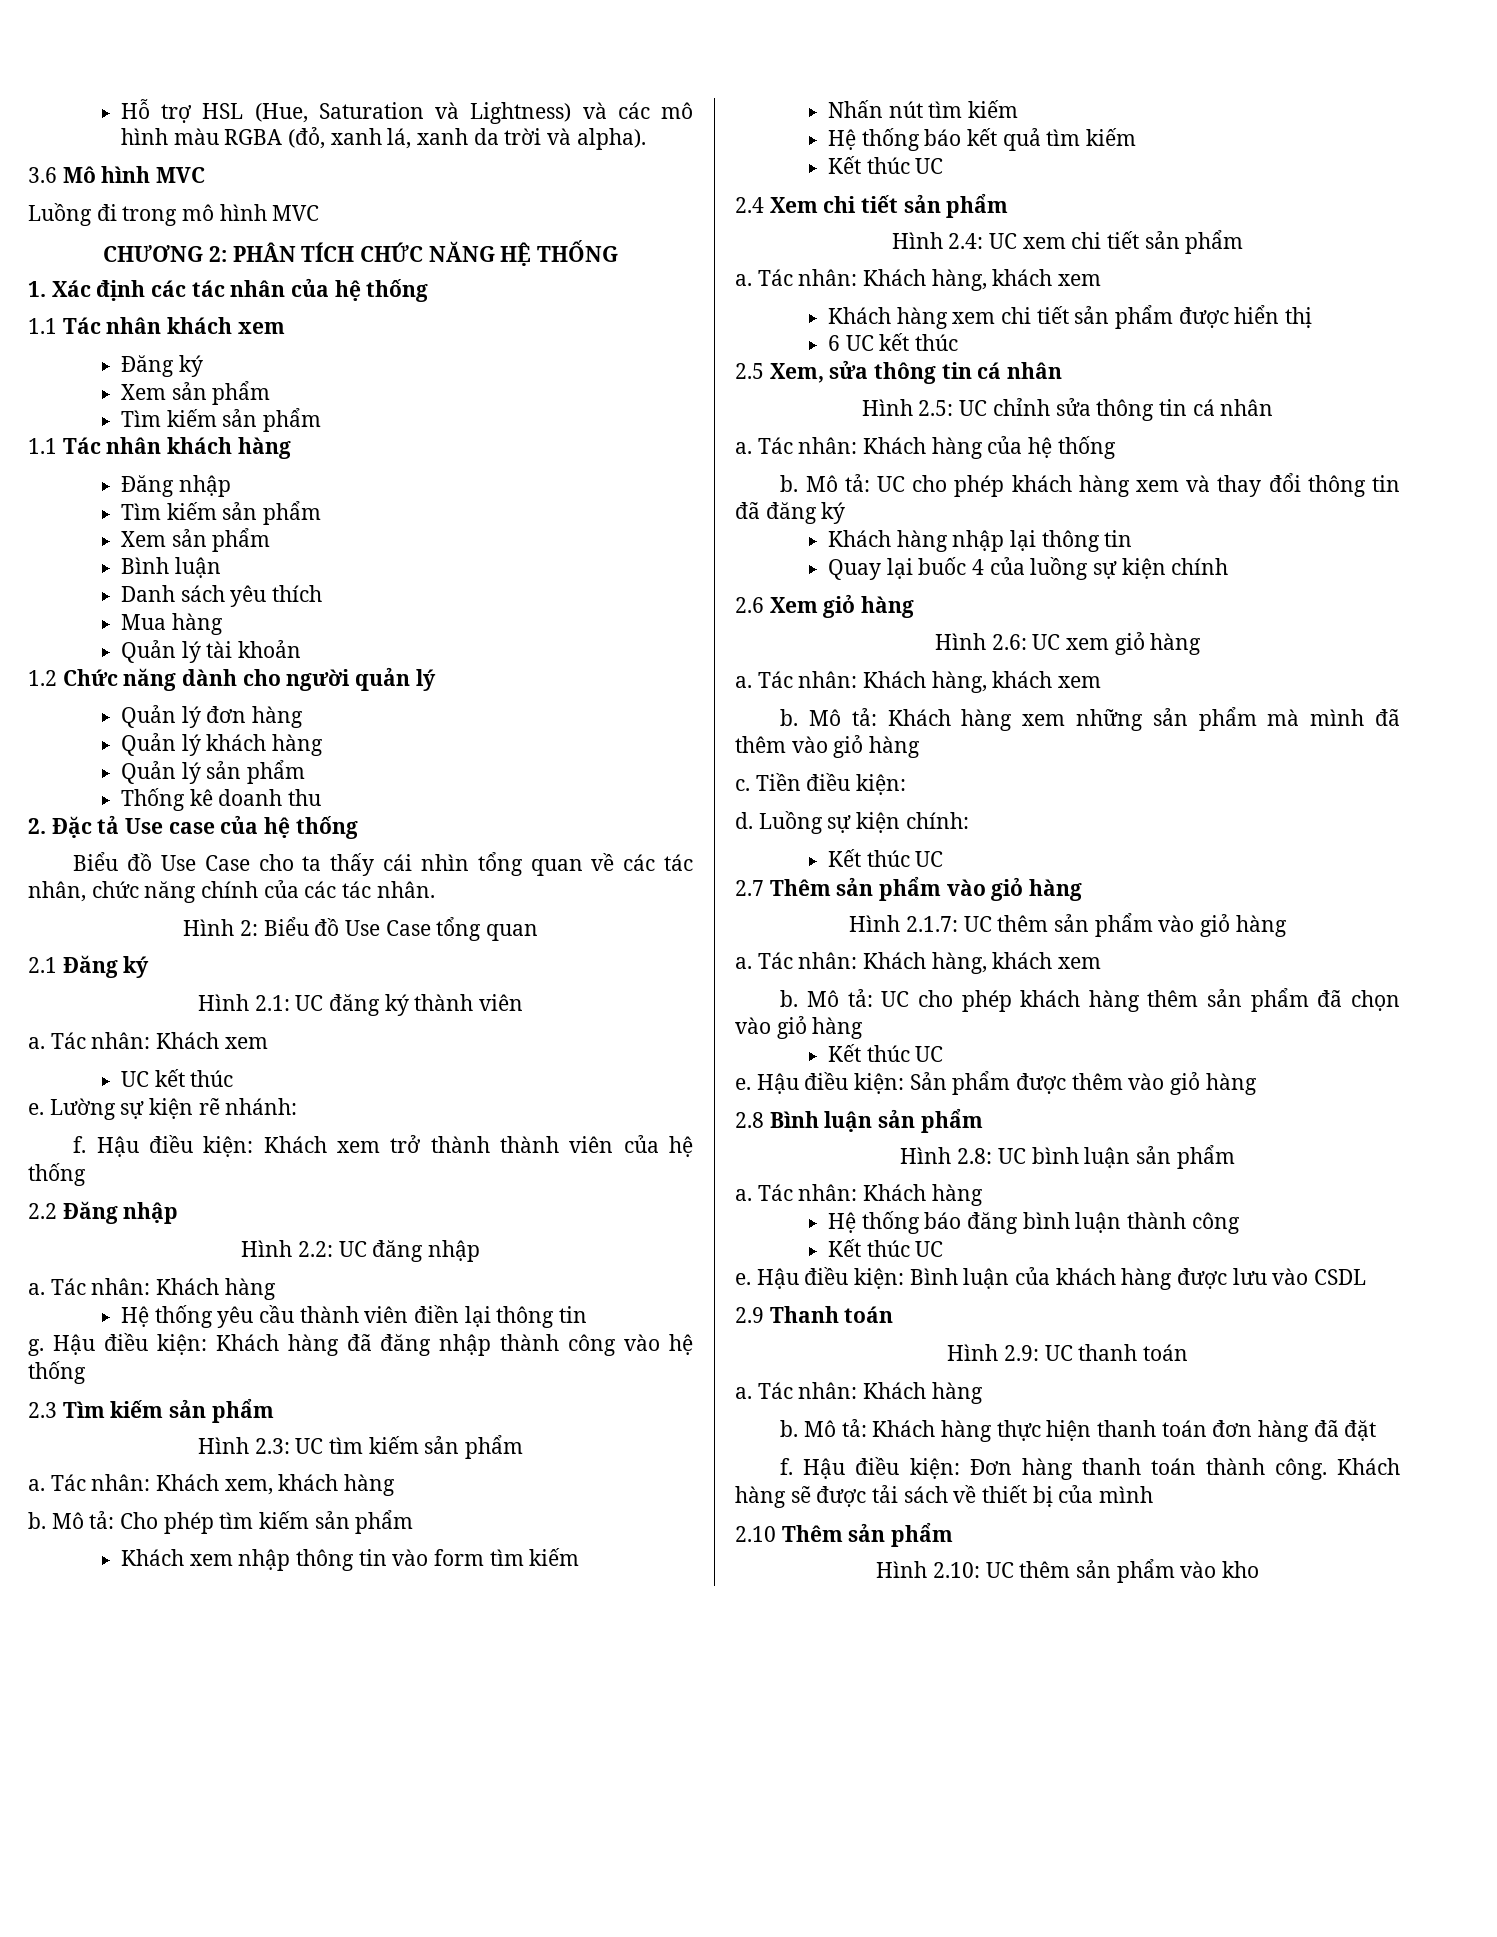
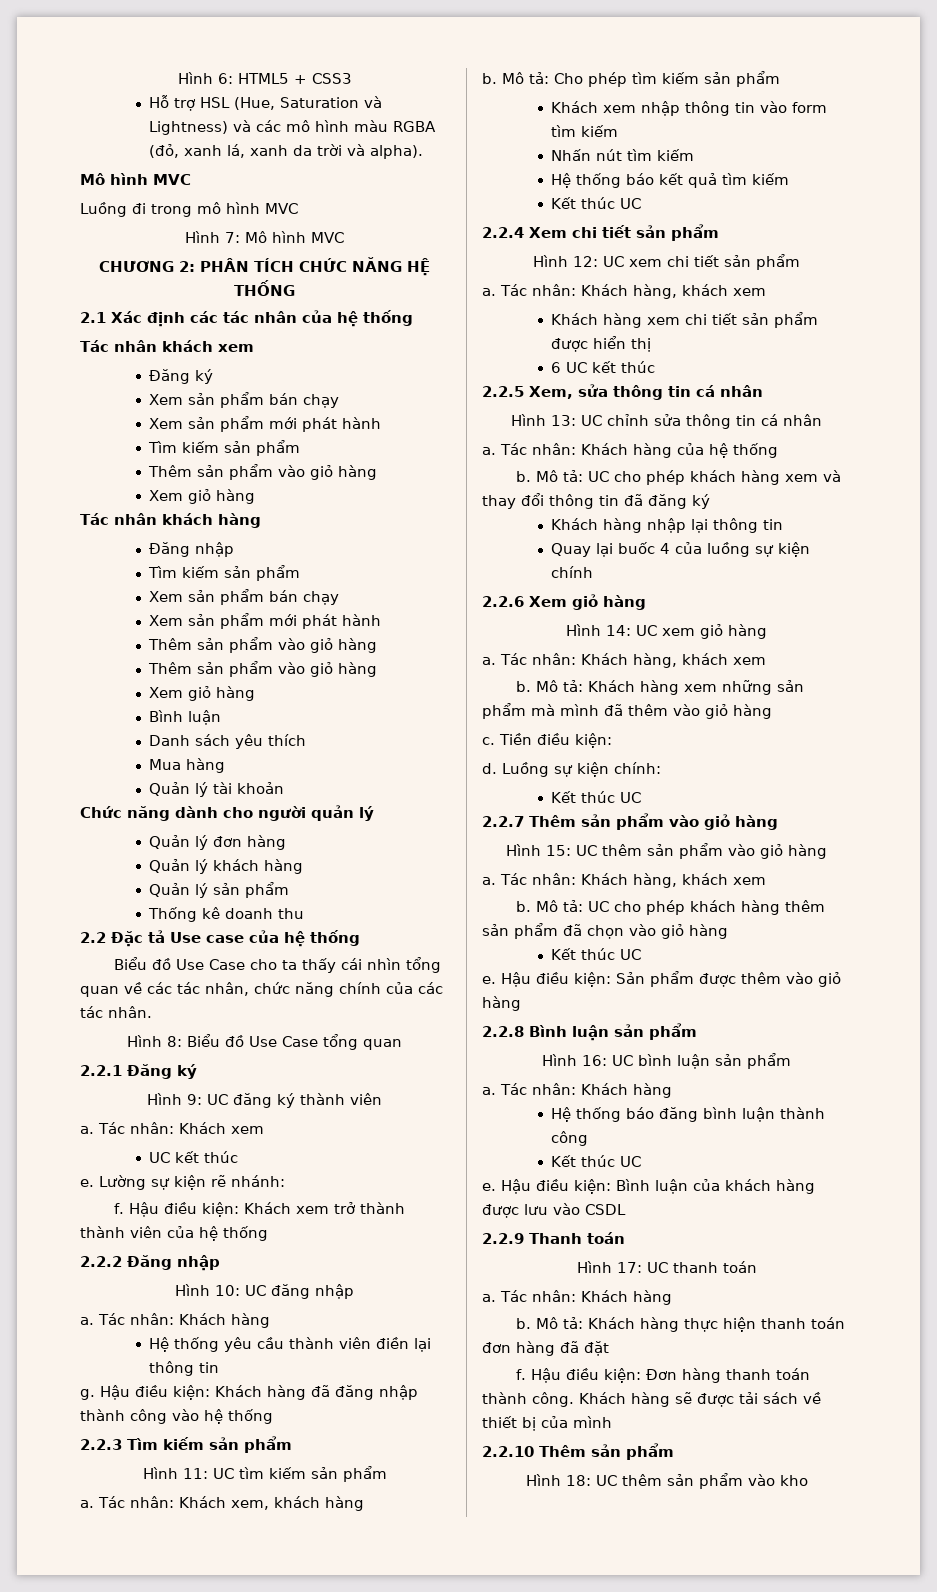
(120, 109) none -> [177,72,352,84] Hình 6: HTML5 + CSS3 //
[28,167,57,183] 3.6 -> (424, 152) none
(320, 213) none -> [185,231,344,243] // Hình 7: Mô hình MVC
[28,281,46,297] 1. -> [80,312,106,323] 2.1
[28,318,57,334] 1.1 -> (413, 318) none
[120,408,321,432] [28,438,57,454] // Tìm kiếm sản phẩm // 1.1 -> [269,393,340,408] [149,416,382,432] [148,440,301,456] [148,464,378,480] [149,489,256,504] bán chạy // Xem sản phẩm mới phát hành // Tìm kiếm sản phẩm // Thêm sản phẩm vào giỏ hàng // Xem giỏ hàng //
(271, 540) none -> [269,590,340,605] [149,613,382,629] [148,637,378,653] [148,661,378,677] [149,686,256,701] bán chạy // Xem sản phẩm mới phát hành // Thêm sản phẩm vào giỏ hàng // Thêm sản phẩm vào giỏ hàng // Xem giỏ hàng
[28,670,57,686] 1.2 -> (285, 788) none
[28,818,46,834] 2. -> [80,932,106,943] 2.2
[239,920,258,936] 2: -> [167,1036,182,1047] 8:
[28,957,57,973] 2.1 -> [80,1065,122,1076] 2.2.1
[254,995,290,1011] 2.1: -> [187,1094,202,1105] 9:
[28,1203,57,1219] 2.2 -> [80,1256,122,1267] 2.2.2
[297,1241,333,1257] 2.2: -> [215,1285,240,1296] 10:
[28,1402,57,1418] 2.3 -> [80,1439,122,1450] 2.2.3
[254,1438,290,1454] 2.3: -> [182,1468,208,1479] 11:
[735,197,764,213] 2.4 -> [482,227,524,238] 2.2.4
[948,233,984,249] 2.4: -> [573,256,598,267] 12:
[735,363,764,379] 2.5 -> [482,386,524,397] 2.2.5
[918,400,954,416] 2.5: -> [551,415,576,426] 13:
[735,597,764,613] 2.6 -> [482,596,524,607] 2.2.6
[991,634,1027,650] 2.6: -> [606,625,631,636] 14:
[735,880,764,896] 2.7 -> [482,816,524,827] 2.2.7
[905,916,958,932] 2.1.7: -> [546,845,571,856] 15:
[735,1112,764,1128] 2.8 -> [482,1026,524,1037] 2.2.8
[957,1148,993,1164] 2.8: -> [582,1055,607,1066] 16:
[735,1307,764,1323] 2.9 -> [482,1233,524,1244] 2.2.9
[1003,1345,1039,1361] 2.9: -> [616,1262,642,1273] 17:
[735,1526,776,1542] 2.10 -> [482,1446,534,1457] 2.2.10
[932,1562,980,1578] 2.10: -> [565,1475,591,1486] 18:

